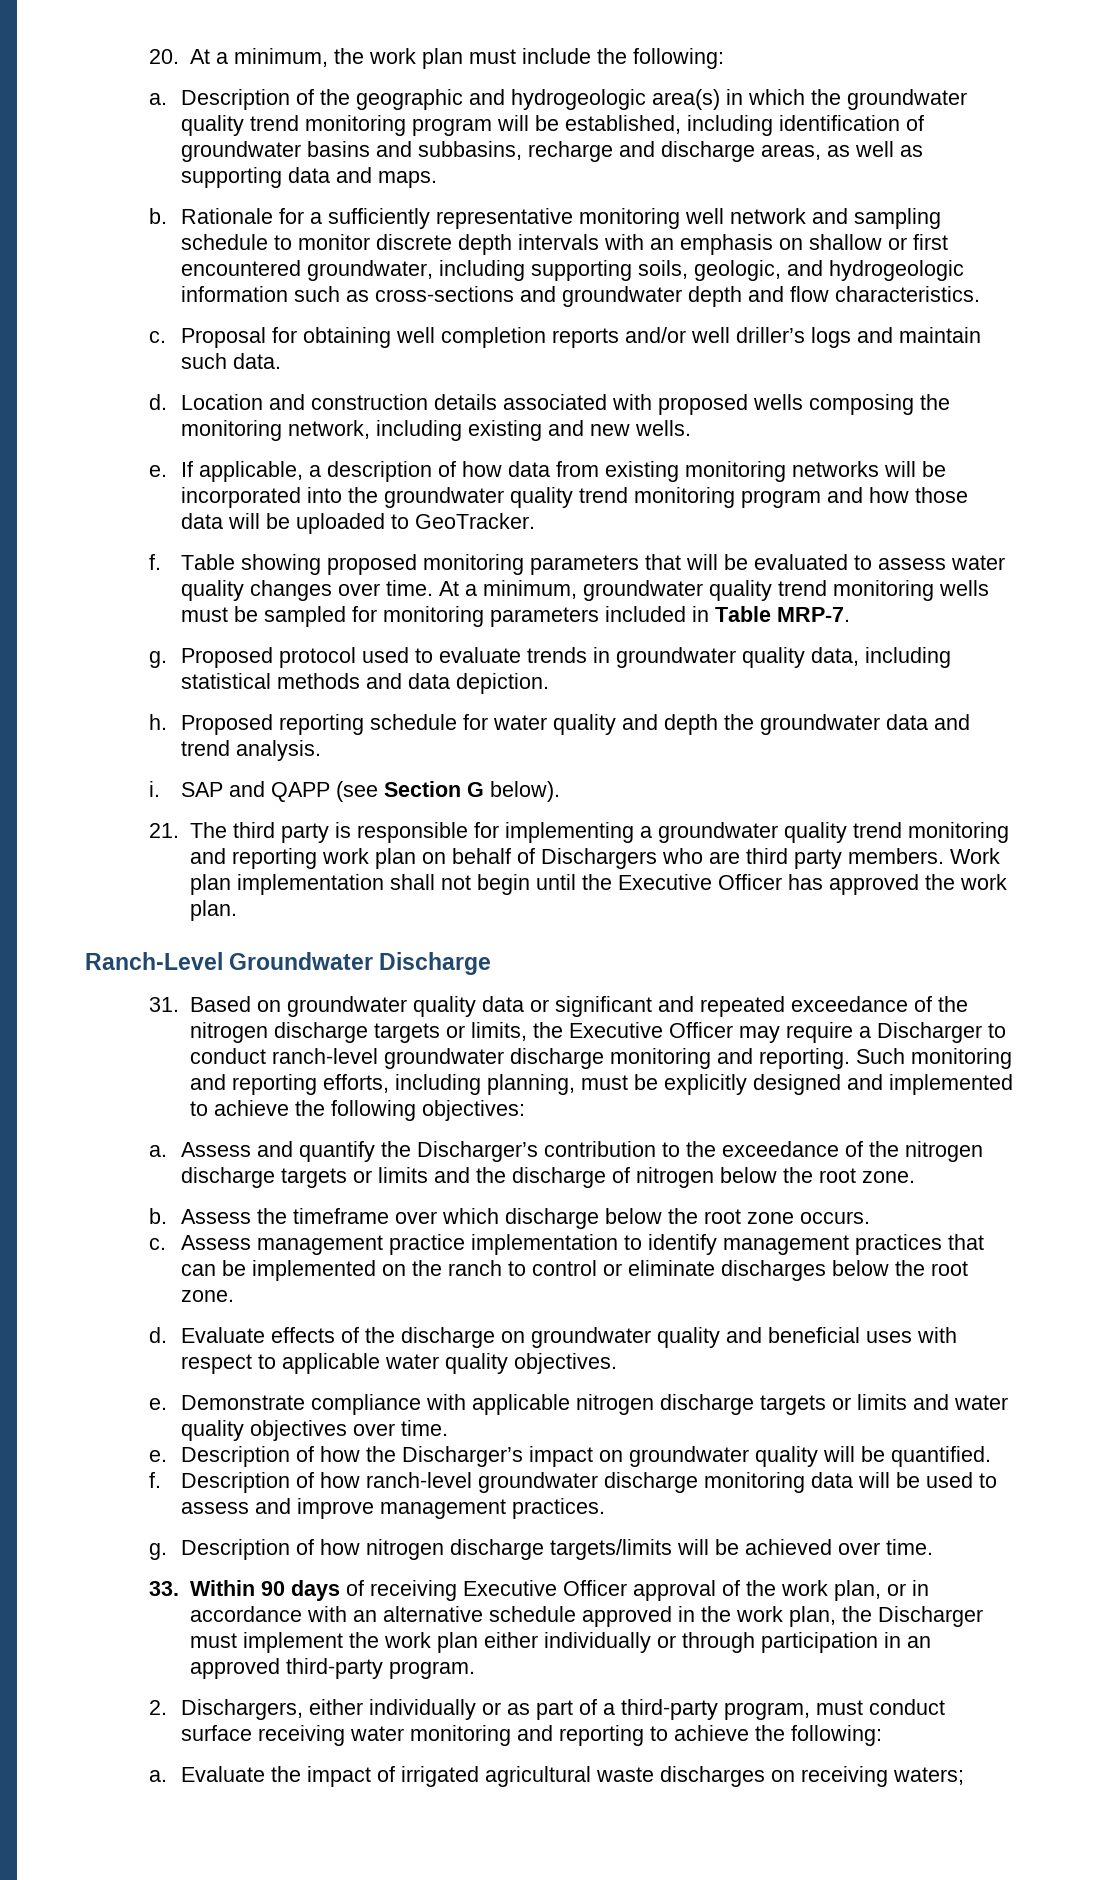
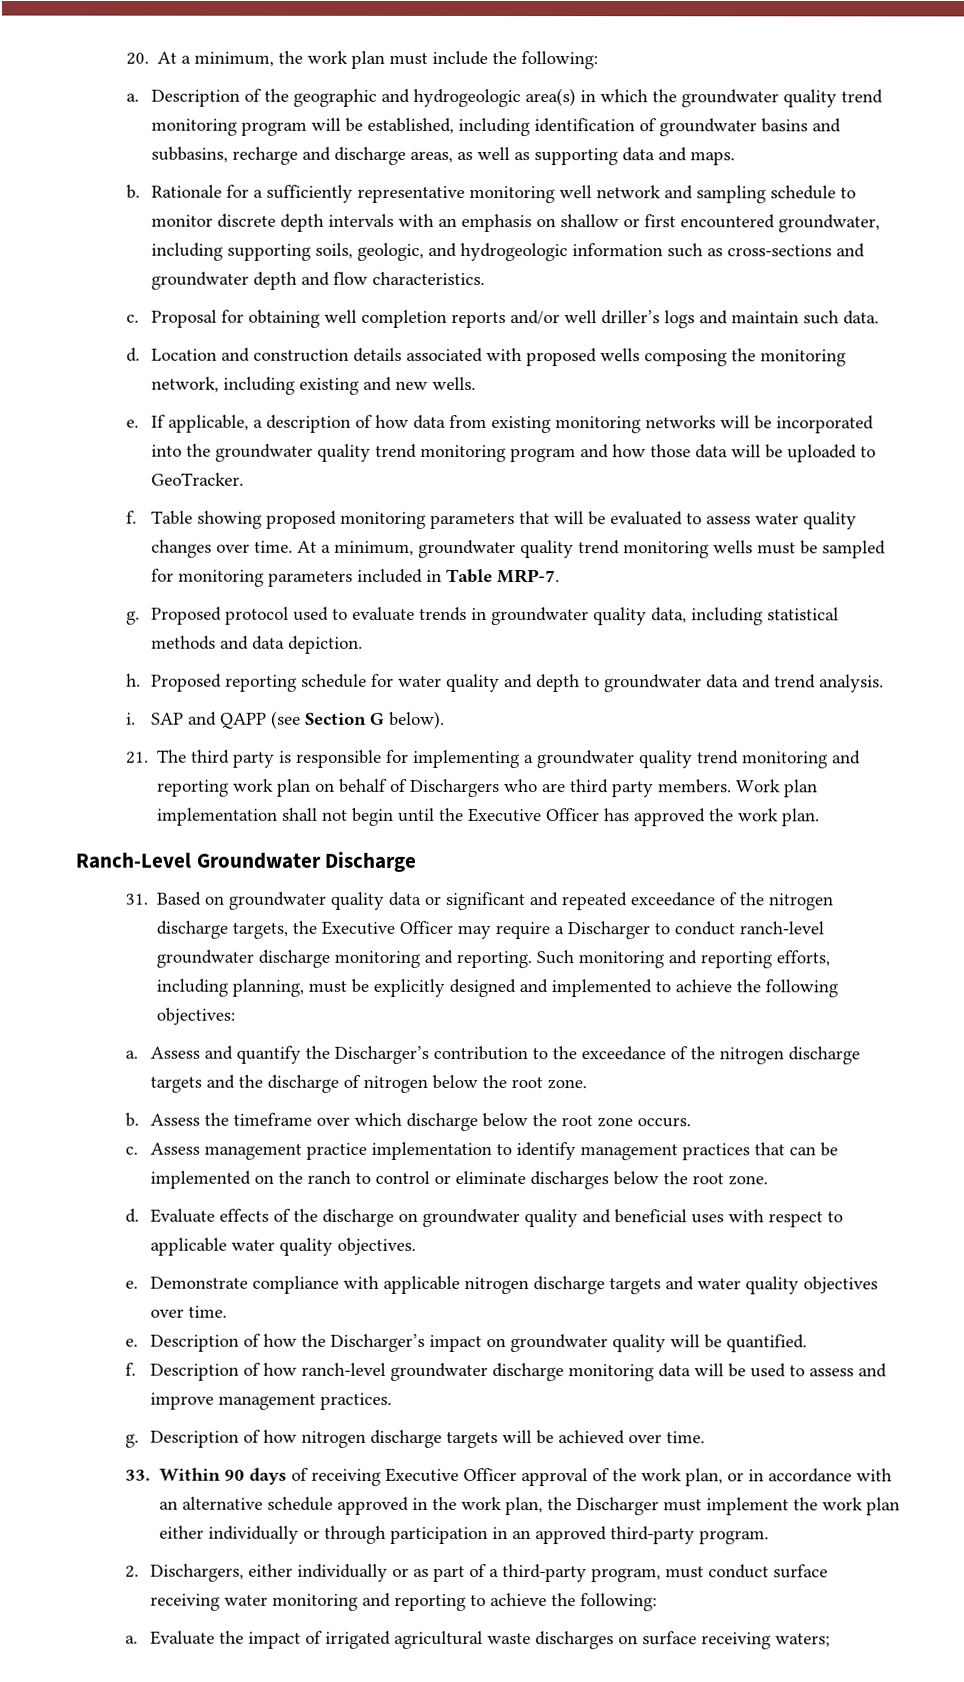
[723,714,754,730] the -> [583,676,600,688] to
[373,1022,527,1043] targets or limits, -> [232,922,289,939] targets,
[352,1167,428,1183] or limits -> (202, 1084) none
[831,1394,907,1410] or limits -> (661, 1286) none
[549,1539,672,1560] targets/limits -> [445,1431,498,1449] targets
(795, 1776) none -> [641,1631,697,1646] surface

